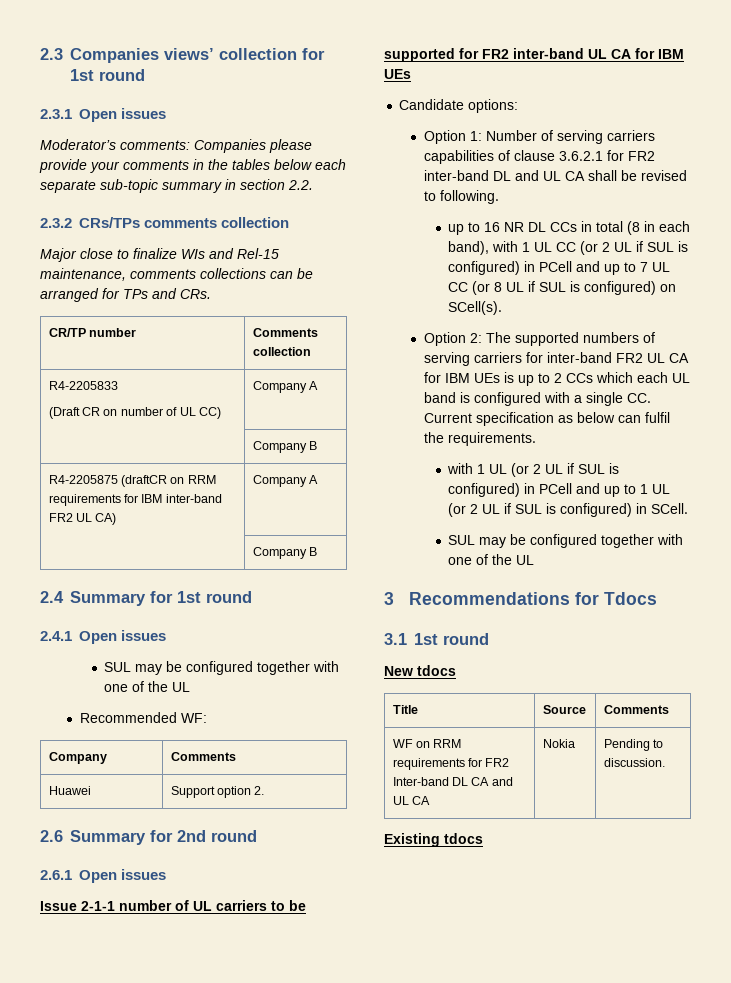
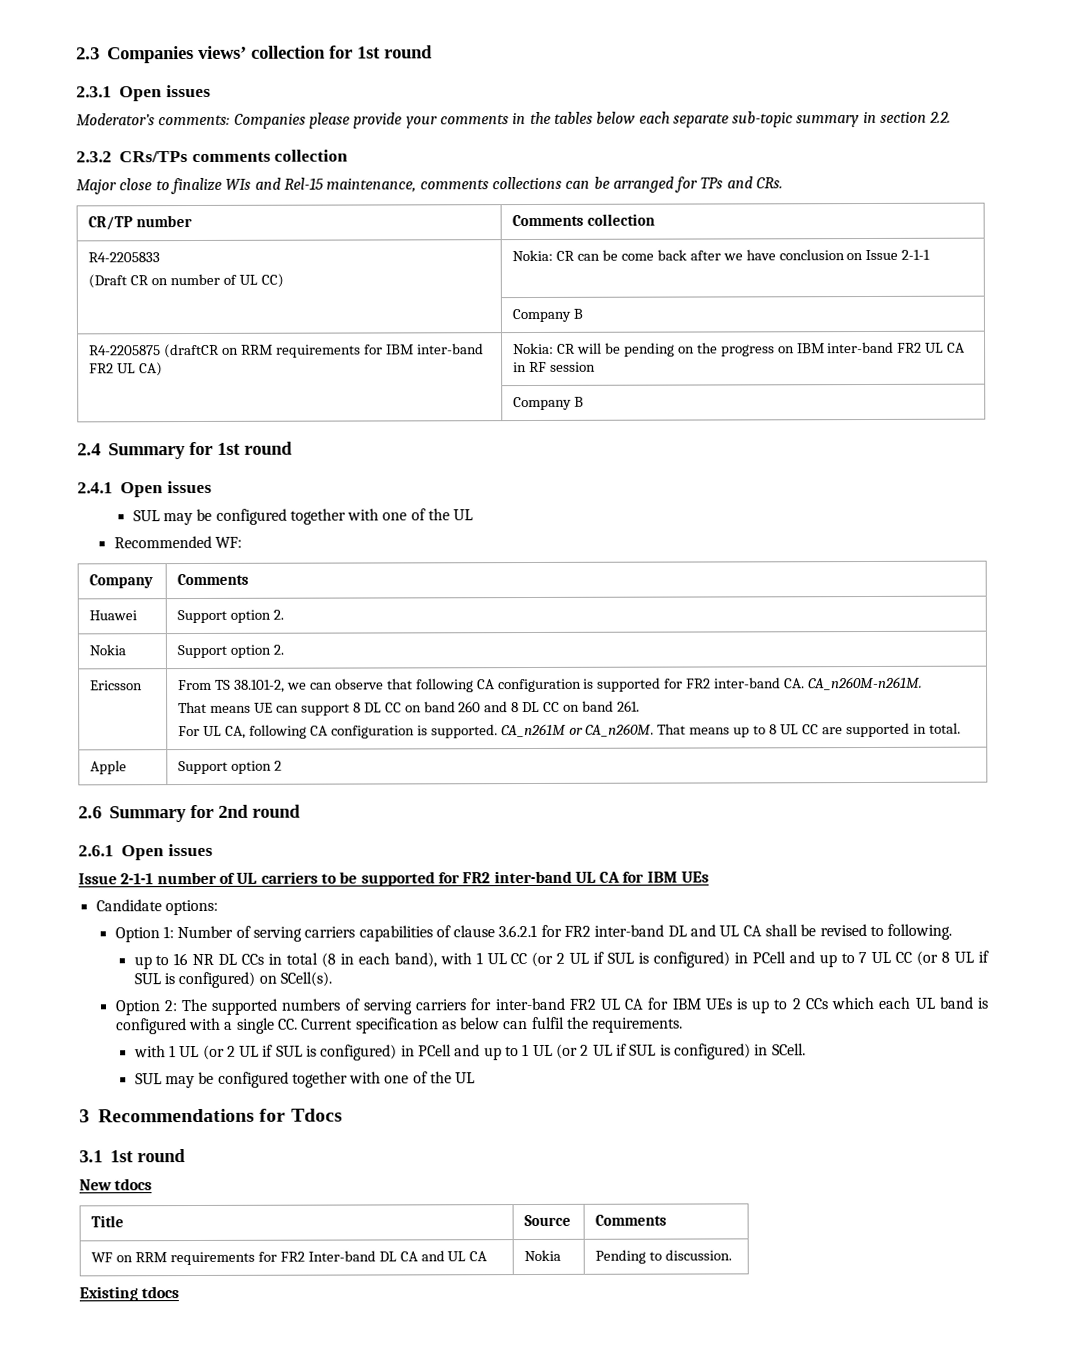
[252,381,319,393] Company A -> [512,249,931,262] Nokia: CR can be come back after we have conclusion on Issue 2-1-1
[252,475,319,487] Company A -> [513,341,966,357] [513,361,597,373] Nokia: CR will be pending on the progress on IBM inter-band FR2 UL CA in RF session
(265, 790) none -> [89,644,127,656] [177,644,285,659] [90,680,144,691] [178,676,923,693] [178,700,640,716] [178,722,961,739] [90,760,128,775] [178,760,283,775] // Nokia | Support option 2. // Ericsson | From TS 38.101-2, we can observe that following CA configuration is supported for FR2 inter-band CA. CA_n260M-n261M. // That means UE can support 8 DL CC on band 260 and 8 DL CC on band 261. // For UL CA, following CA configuration is supported. CA_n261M or CA_n260M. That means up to 8 UL CC are supported in total. // Apple | Support option 2

